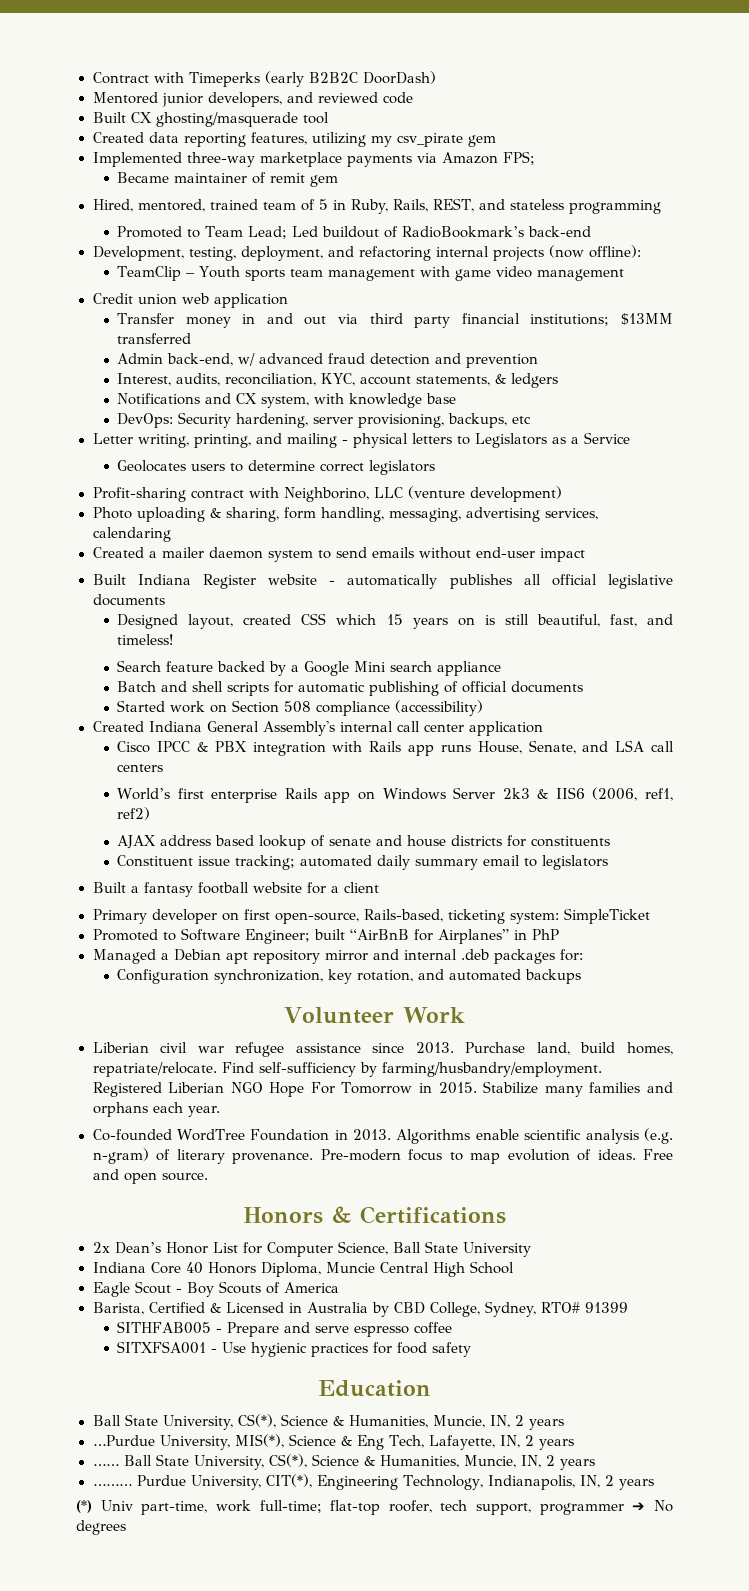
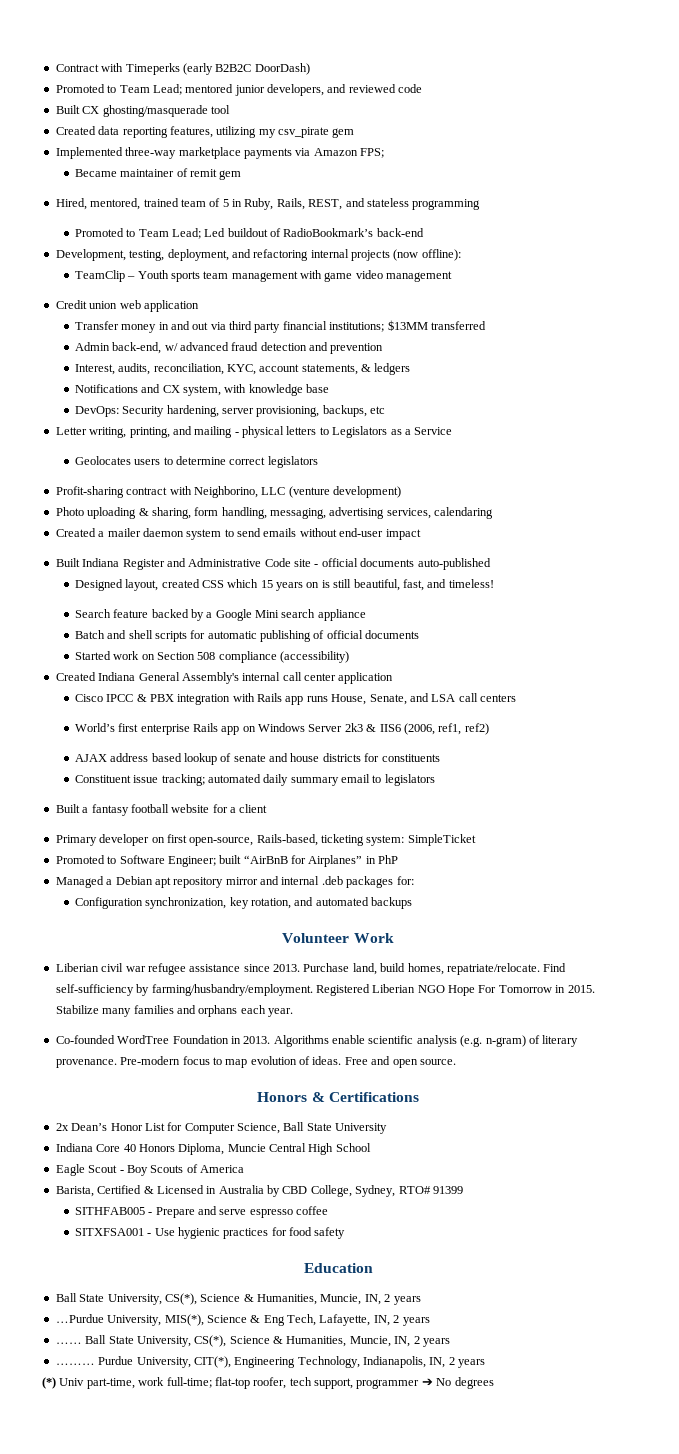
[92,92,158,104] Mentored -> [55,84,234,95] Promoted to Team Lead; mentored
[268,574,673,589] [92,594,165,606] website - automatically publishes all official legislative documents -> [166,558,491,570] and Administrative Code site - official documents auto-published

